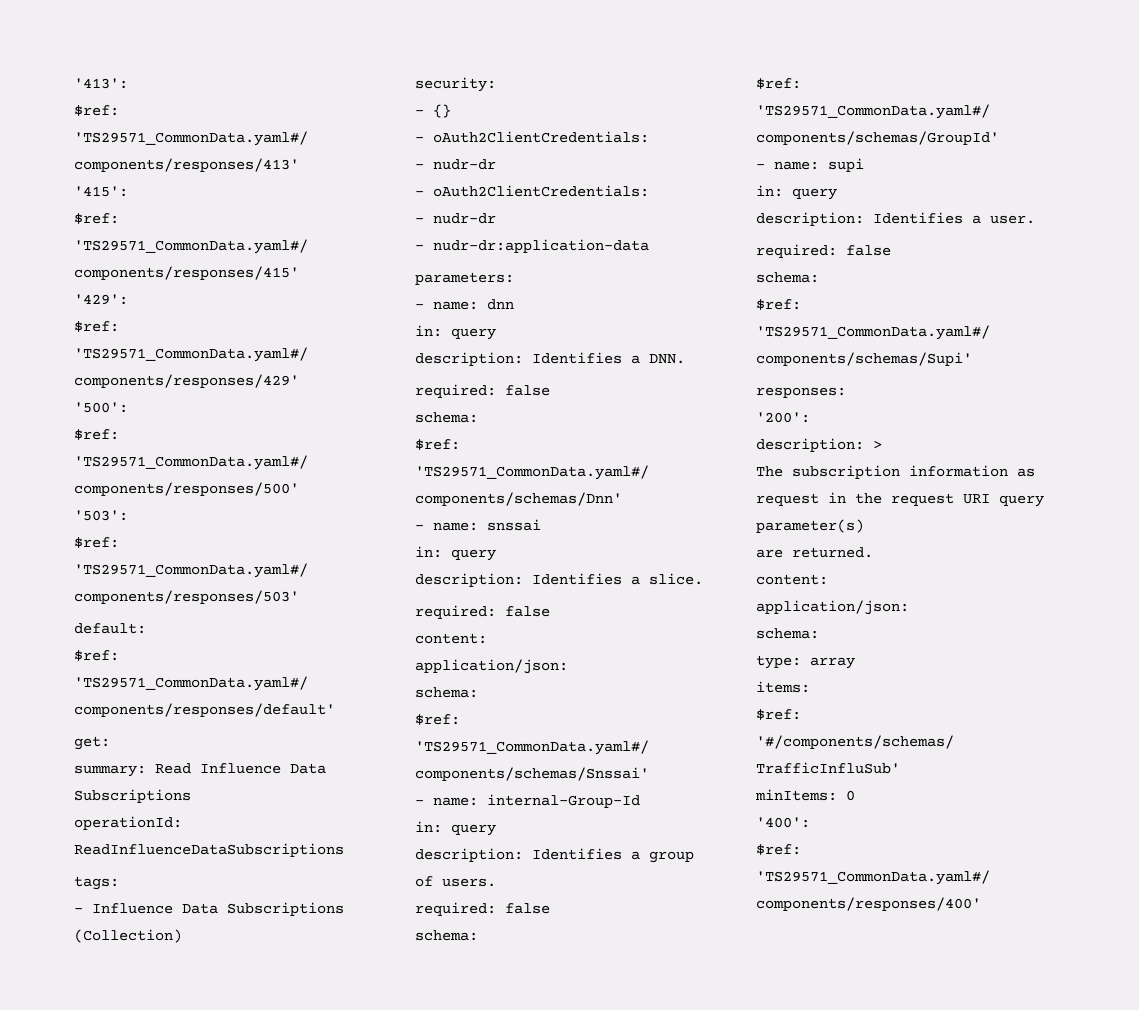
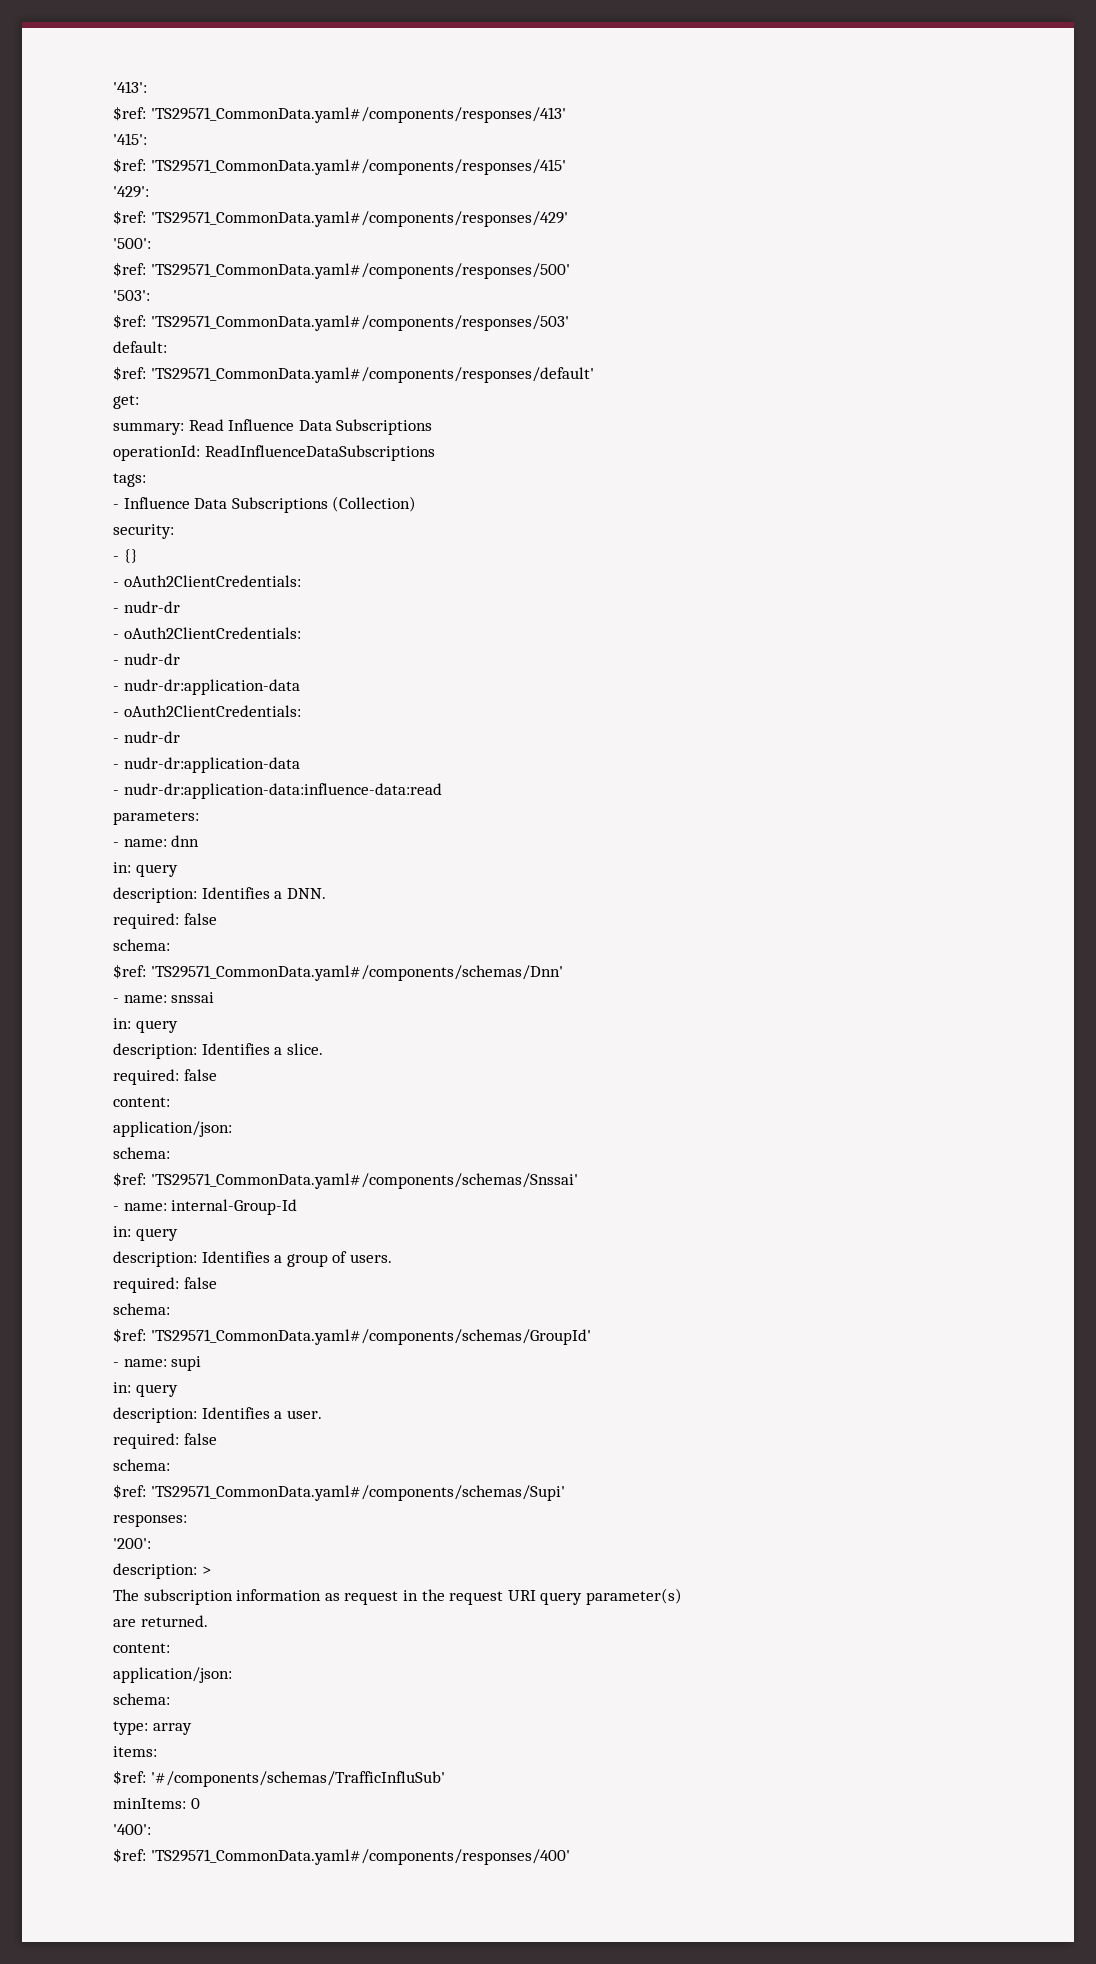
(649, 246) none -> [113,705,301,717] [113,731,180,743] [113,757,300,773] [113,783,442,799] // - oAuth2ClientCredentials: // - nudr-dr // - nudr-dr:application-data // - nudr-dr:application-data:influence-data:read

